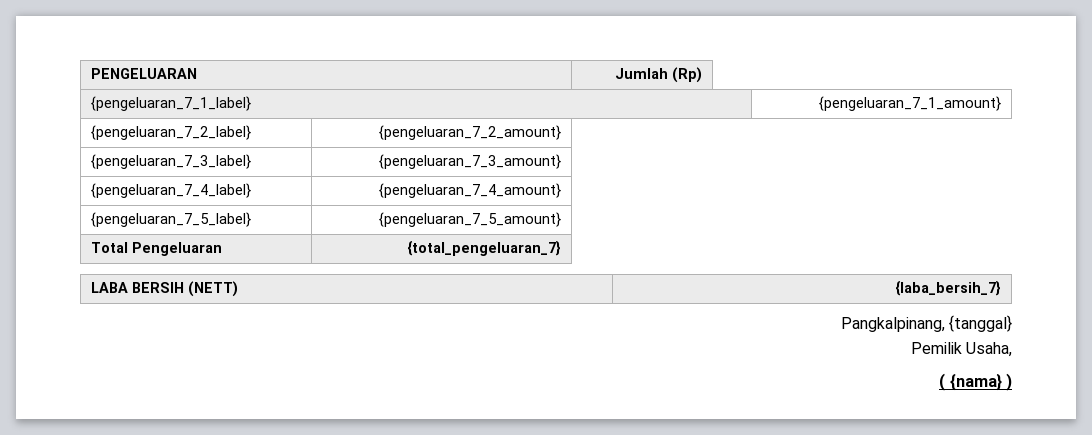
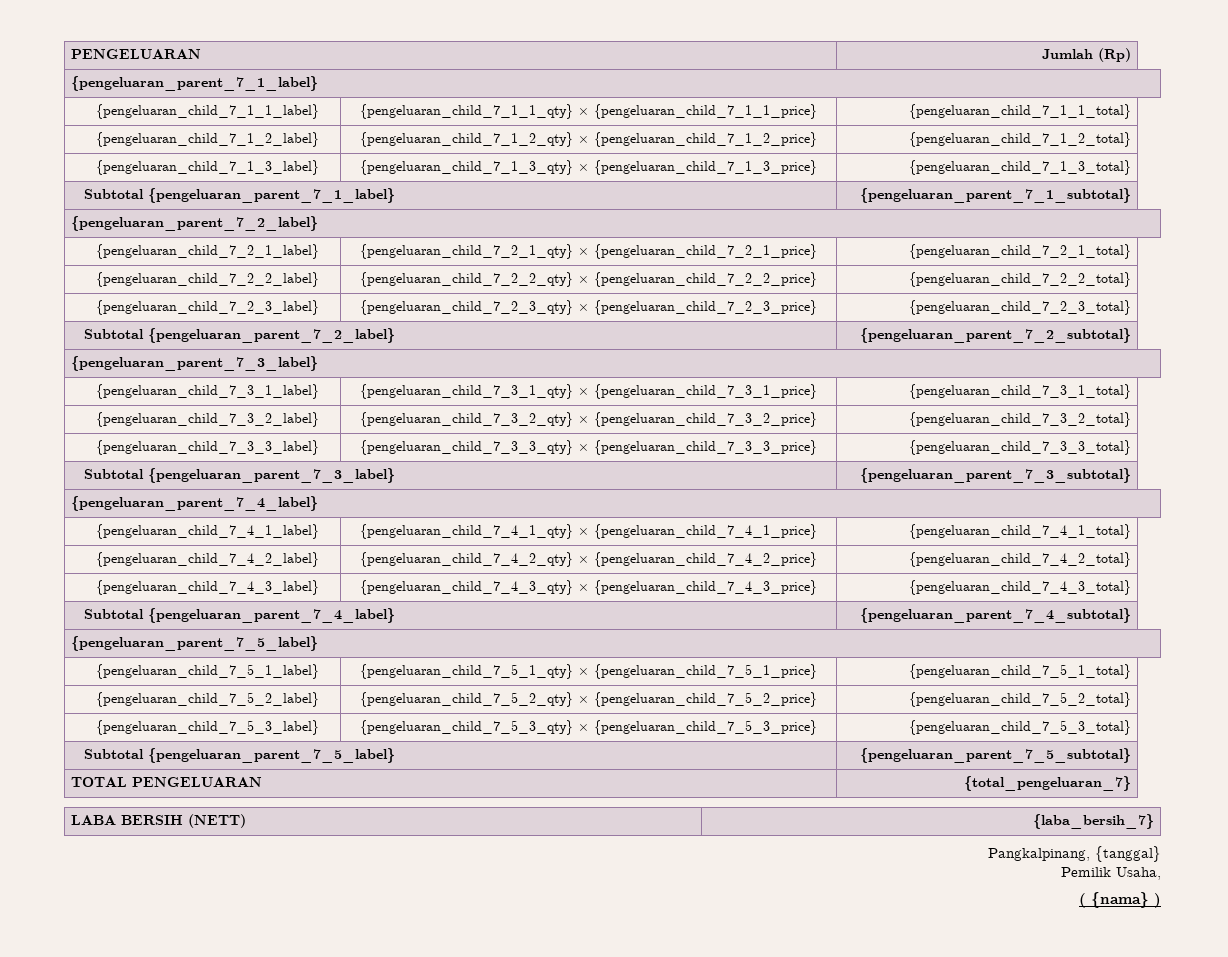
[91,96,252,111] [818,96,1001,111] [91,125,252,140] [378,125,561,140] [91,154,252,169] [378,154,561,169] [91,183,252,198] [378,183,561,198] [91,212,252,227] [378,212,561,227] [91,242,223,256] {pengeluaran_7_1_label} | {pengeluaran_7_1_amount} // {pengeluaran_7_2_label} | {pengeluaran_7_2_amount} // {pengeluaran_7_3_label} | {pengeluaran_7_3_amount} // {pengeluaran_7_4_label} | {pengeluaran_7_4_amount} // {pengeluaran_7_5_label} | {pengeluaran_7_5_amount} // Total Pengeluaran -> [71,76,319,91] [96,104,320,119] [360,104,817,119] [908,104,1131,119] [96,132,320,147] [360,132,817,147] [908,132,1131,147] [96,160,320,175] [360,160,817,175] [908,160,1131,175] [83,188,395,203] [859,188,1131,203] [71,216,319,231] [96,244,320,259] [360,244,817,259] [908,244,1131,259] [96,272,320,287] [360,272,817,287] [908,272,1131,287] [96,300,320,315] [360,300,817,315] [908,300,1131,315] [83,328,395,343] [859,328,1131,343] [71,356,319,371] [96,384,320,399] [360,384,817,399] [908,384,1131,399] [96,412,320,427] [360,412,817,427] [908,412,1131,427] [96,440,320,455] [360,440,817,455] [908,440,1131,455] [83,468,395,483] [859,468,1131,483] [71,496,319,511] [96,524,320,539] [360,524,817,539] [908,524,1131,539] [96,552,320,567] [360,552,817,567] [908,552,1131,567] [96,580,320,595] [360,580,817,595] [908,580,1131,595] [83,608,395,623] [859,608,1131,623] [71,636,319,651] [96,664,320,679] [360,664,817,679] [908,664,1131,679] [96,692,320,707] [360,692,817,707] [908,692,1131,707] [96,720,320,735] [360,720,817,735] [908,720,1131,735] [83,748,395,763] [859,748,1131,763] [71,777,263,787] {pengeluaran_parent_7_1_label} // {pengeluaran_child_7_1_1_label} | {pengeluaran_child_7_1_1_qty} × {pengeluaran_child_7_1_1_price} | {pengeluaran_child_7_1_1_total} // {pengeluaran_child_7_1_2_label} | {pengeluaran_child_7_1_2_qty} × {pengeluaran_child_7_1_2_price} | {pengeluaran_child_7_1_2_total} // {pengeluaran_child_7_1_3_label} | {pengeluaran_child_7_1_3_qty} × {pengeluaran_child_7_1_3_price} | {pengeluaran_child_7_1_3_total} // Subtotal {pengeluaran_parent_7_1_label} | {pengeluaran_parent_7_1_subtotal} // {pengeluaran_parent_7_2_label} // {pengeluaran_child_7_2_1_label} | {pengeluaran_child_7_2_1_qty} × {pengeluaran_child_7_2_1_price} | {pengeluaran_child_7_2_1_total} // {pengeluaran_child_7_2_2_label} | {pengeluaran_child_7_2_2_qty} × {pengeluaran_child_7_2_2_price} | {pengeluaran_child_7_2_2_total} // {pengeluaran_child_7_2_3_label} | {pengeluaran_child_7_2_3_qty} × {pengeluaran_child_7_2_3_price} | {pengeluaran_child_7_2_3_total} // Subtotal {pengeluaran_parent_7_2_label} | {pengeluaran_parent_7_2_subtotal} // {pengeluaran_parent_7_3_label} // {pengeluaran_child_7_3_1_label} | {pengeluaran_child_7_3_1_qty} × {pengeluaran_child_7_3_1_price} | {pengeluaran_child_7_3_1_total} // {pengeluaran_child_7_3_2_label} | {pengeluaran_child_7_3_2_qty} × {pengeluaran_child_7_3_2_price} | {pengeluaran_child_7_3_2_total} // {pengeluaran_child_7_3_3_label} | {pengeluaran_child_7_3_3_qty} × {pengeluaran_child_7_3_3_price} | {pengeluaran_child_7_3_3_total} // Subtotal {pengeluaran_parent_7_3_label} | {pengeluaran_parent_7_3_subtotal} // {pengeluaran_parent_7_4_label} // {pengeluaran_child_7_4_1_label} | {pengeluaran_child_7_4_1_qty} × {pengeluaran_child_7_4_1_price} | {pengeluaran_child_7_4_1_total} // {pengeluaran_child_7_4_2_label} | {pengeluaran_child_7_4_2_qty} × {pengeluaran_child_7_4_2_price} | {pengeluaran_child_7_4_2_total} // {pengeluaran_child_7_4_3_label} | {pengeluaran_child_7_4_3_qty} × {pengeluaran_child_7_4_3_price} | {pengeluaran_child_7_4_3_total} // Subtotal {pengeluaran_parent_7_4_label} | {pengeluaran_parent_7_4_subtotal} // {pengeluaran_parent_7_5_label} // {pengeluaran_child_7_5_1_label} | {pengeluaran_child_7_5_1_qty} × {pengeluaran_child_7_5_1_price} | {pengeluaran_child_7_5_1_total} // {pengeluaran_child_7_5_2_label} | {pengeluaran_child_7_5_2_qty} × {pengeluaran_child_7_5_2_price} | {pengeluaran_child_7_5_2_total} // {pengeluaran_child_7_5_3_label} | {pengeluaran_child_7_5_3_qty} × {pengeluaran_child_7_5_3_price} | {pengeluaran_child_7_5_3_total} // Subtotal {pengeluaran_parent_7_5_label} | {pengeluaran_parent_7_5_subtotal} // TOTAL PENGELUARAN

